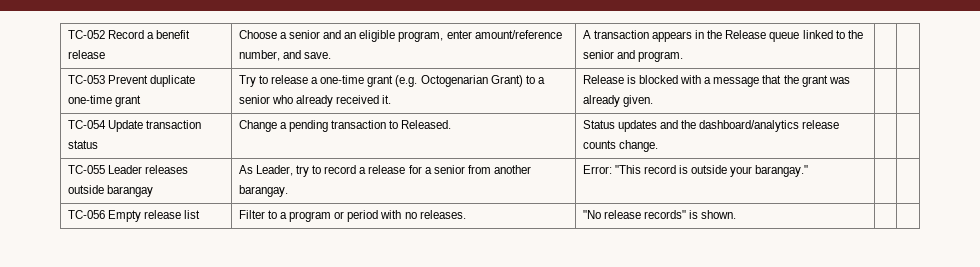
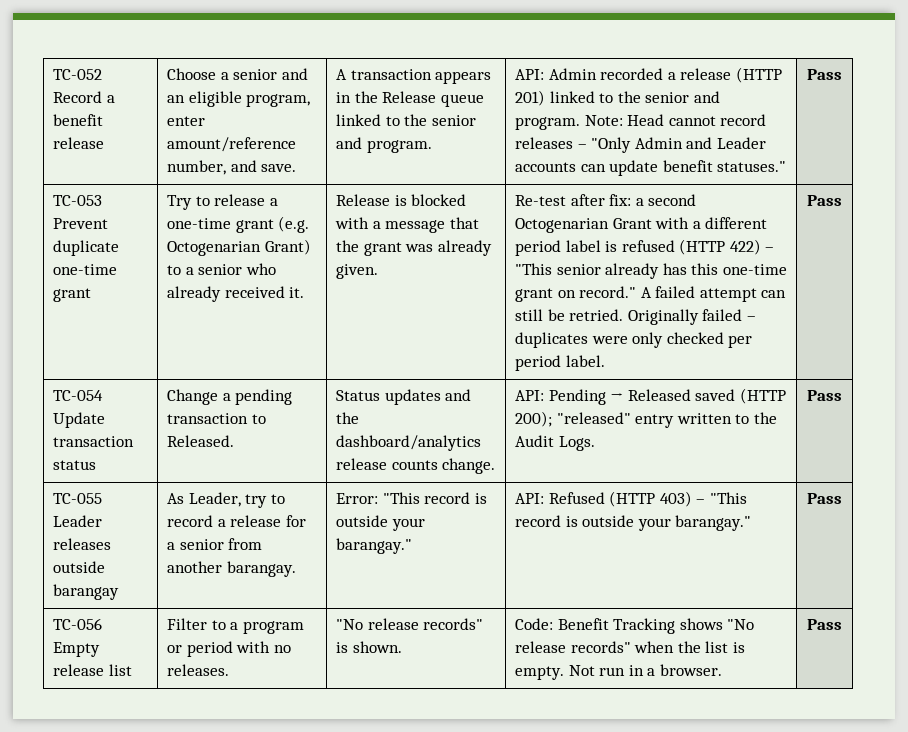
(683, 56) | -> [514,67,782,83] [514,90,720,106] [514,114,767,130] [514,137,766,153] [514,160,787,176] [807,69,842,80] API: Admin recorded a release (HTTP 201) linked to the senior and program. Note: Head cannot record releases – "Only Admin and Leader accounts can update benefit statuses." | Pass
(653, 101) | -> [514,194,697,206] [514,217,768,233] [514,239,775,256] [514,263,787,279] [514,286,787,302] [514,309,756,325] [514,332,753,348] [514,355,605,371] [807,195,842,206] Re-test after fix: a second Octogenarian Grant with a different period label is refused (HTTP 422) – "This senior already has this one-time grant on record." A failed attempt can still be retried. Originally failed – duplicates were only checked per period label. | Pass
(658, 146) | -> [514,388,786,405] [514,411,777,428] [514,435,595,451] [807,390,842,401] API: Pending → Released saved (HTTP 200); "released" entry written to the Audit Logs. | Pass
(809, 171) | -> [514,491,747,507] [514,515,752,531] [807,493,842,504] API: Refused (HTTP 403) – "This record is outside your barangay." | Pass
(737, 214) | -> [514,618,755,634] [514,641,745,653] [514,664,722,680] [807,619,842,630] Code: Benefit Tracking shows "No release records" when the list is empty. Not run in a browser. | Pass

